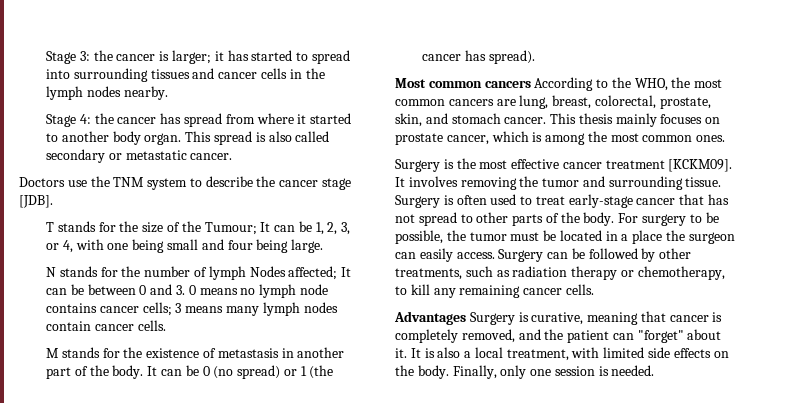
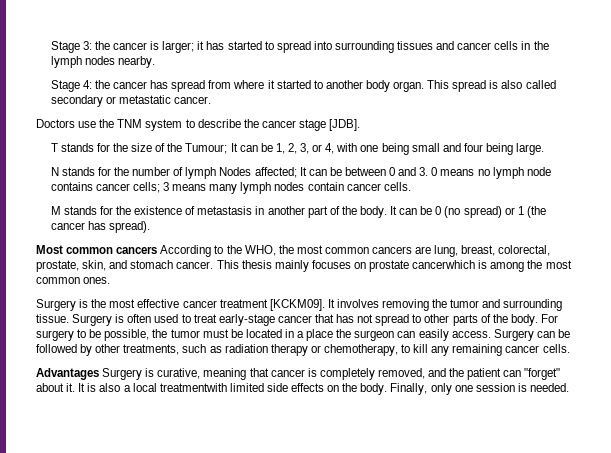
[446,131,529,145] cancer, which -> [412,260,476,269] cancerwhich
[506,347,600,361] treatment, with -> [159,383,227,392] treatmentwith

